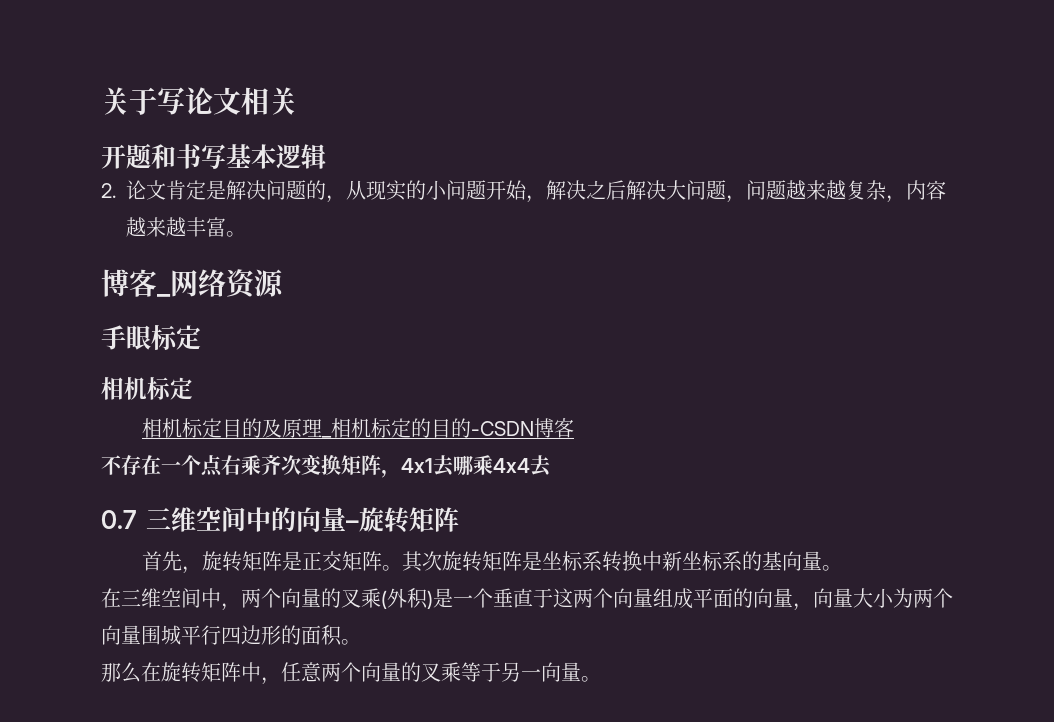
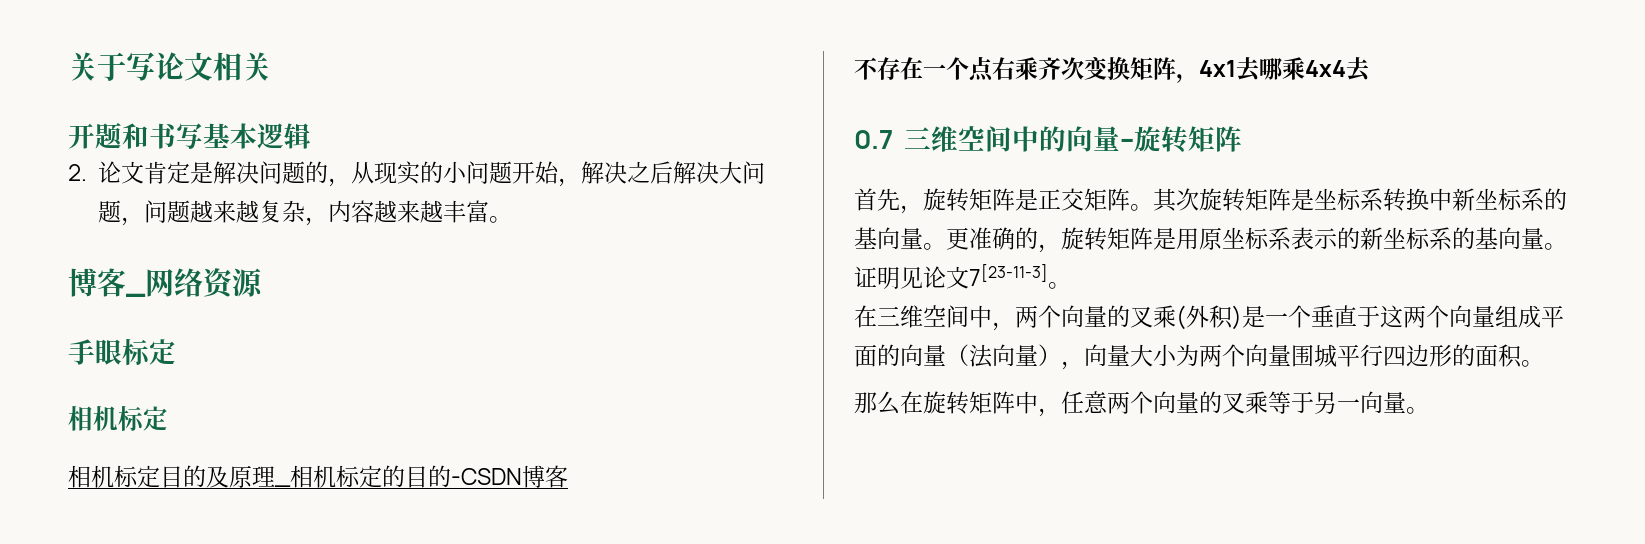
(843, 568) none -> [946,227,1567,253] [854,264,1071,289] 更准确的，旋转矩阵是用原坐标系表示的新坐标系的基向量。证明见论文7[23-11-3]。
(793, 597) none -> [946,344,1061,368] （法向量）

